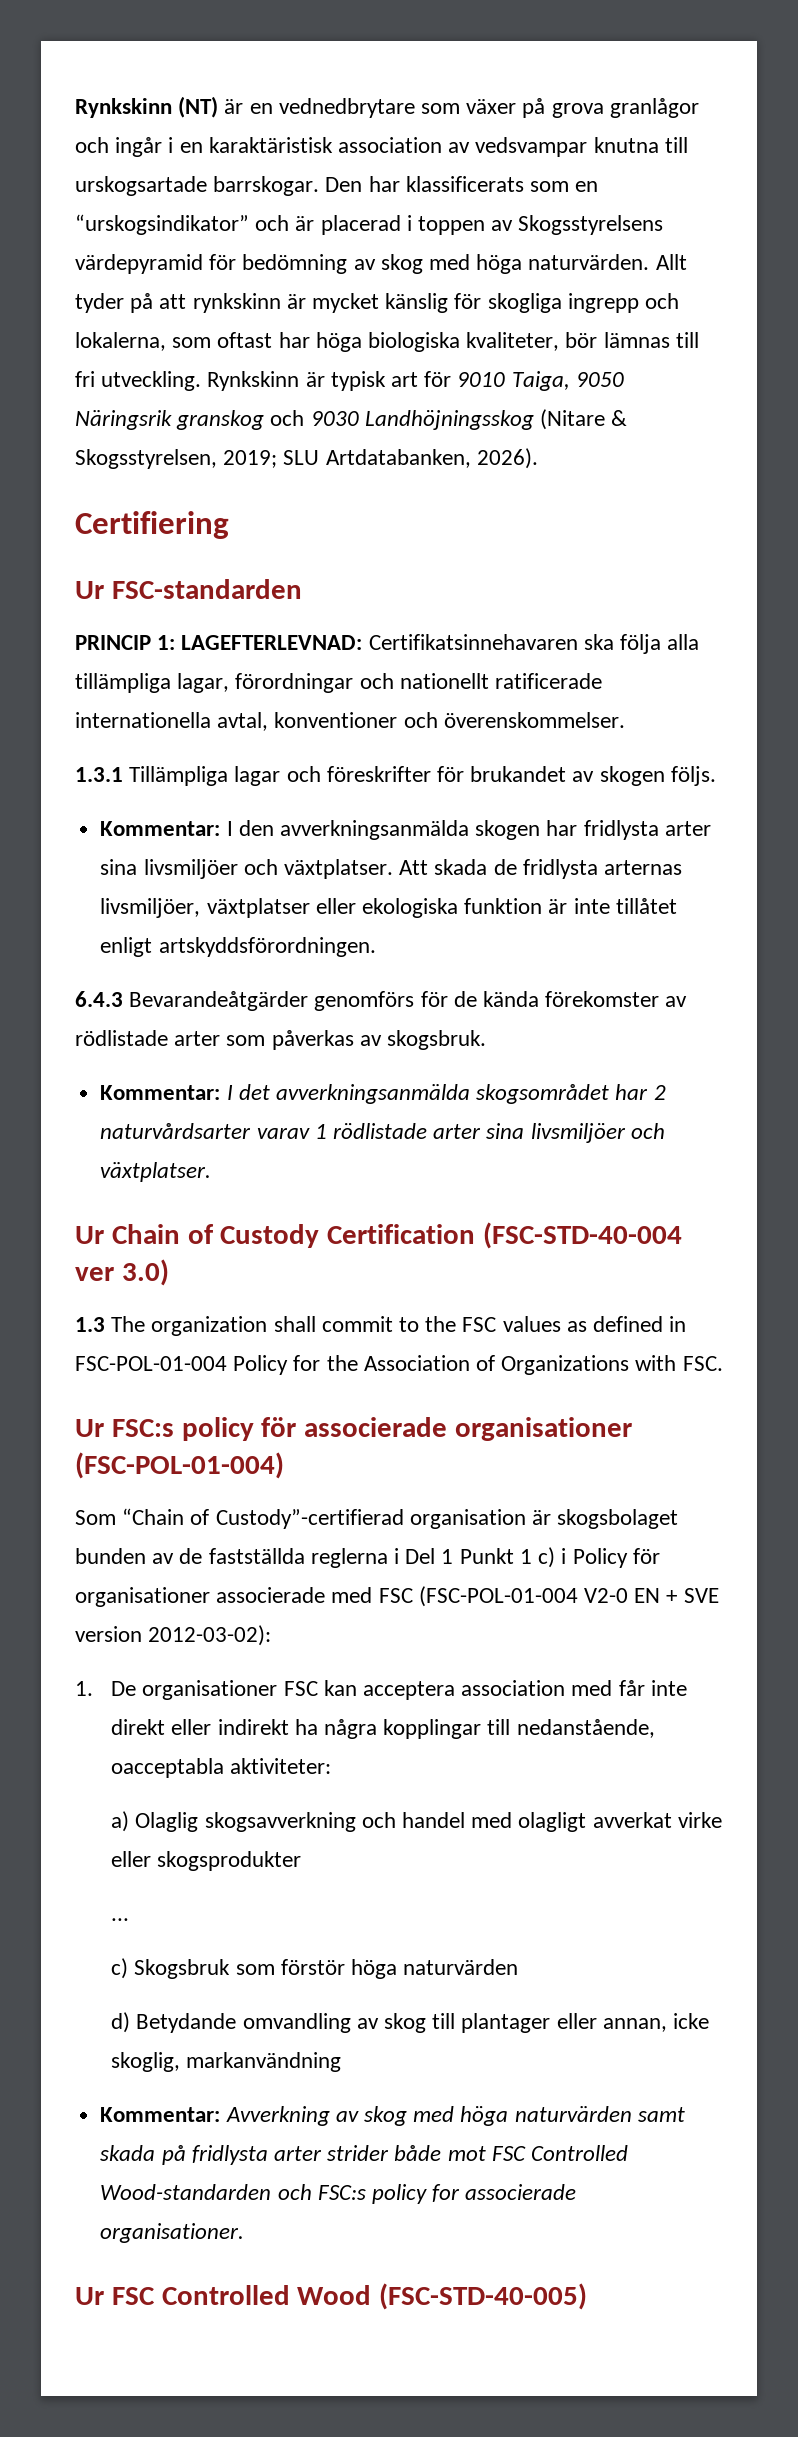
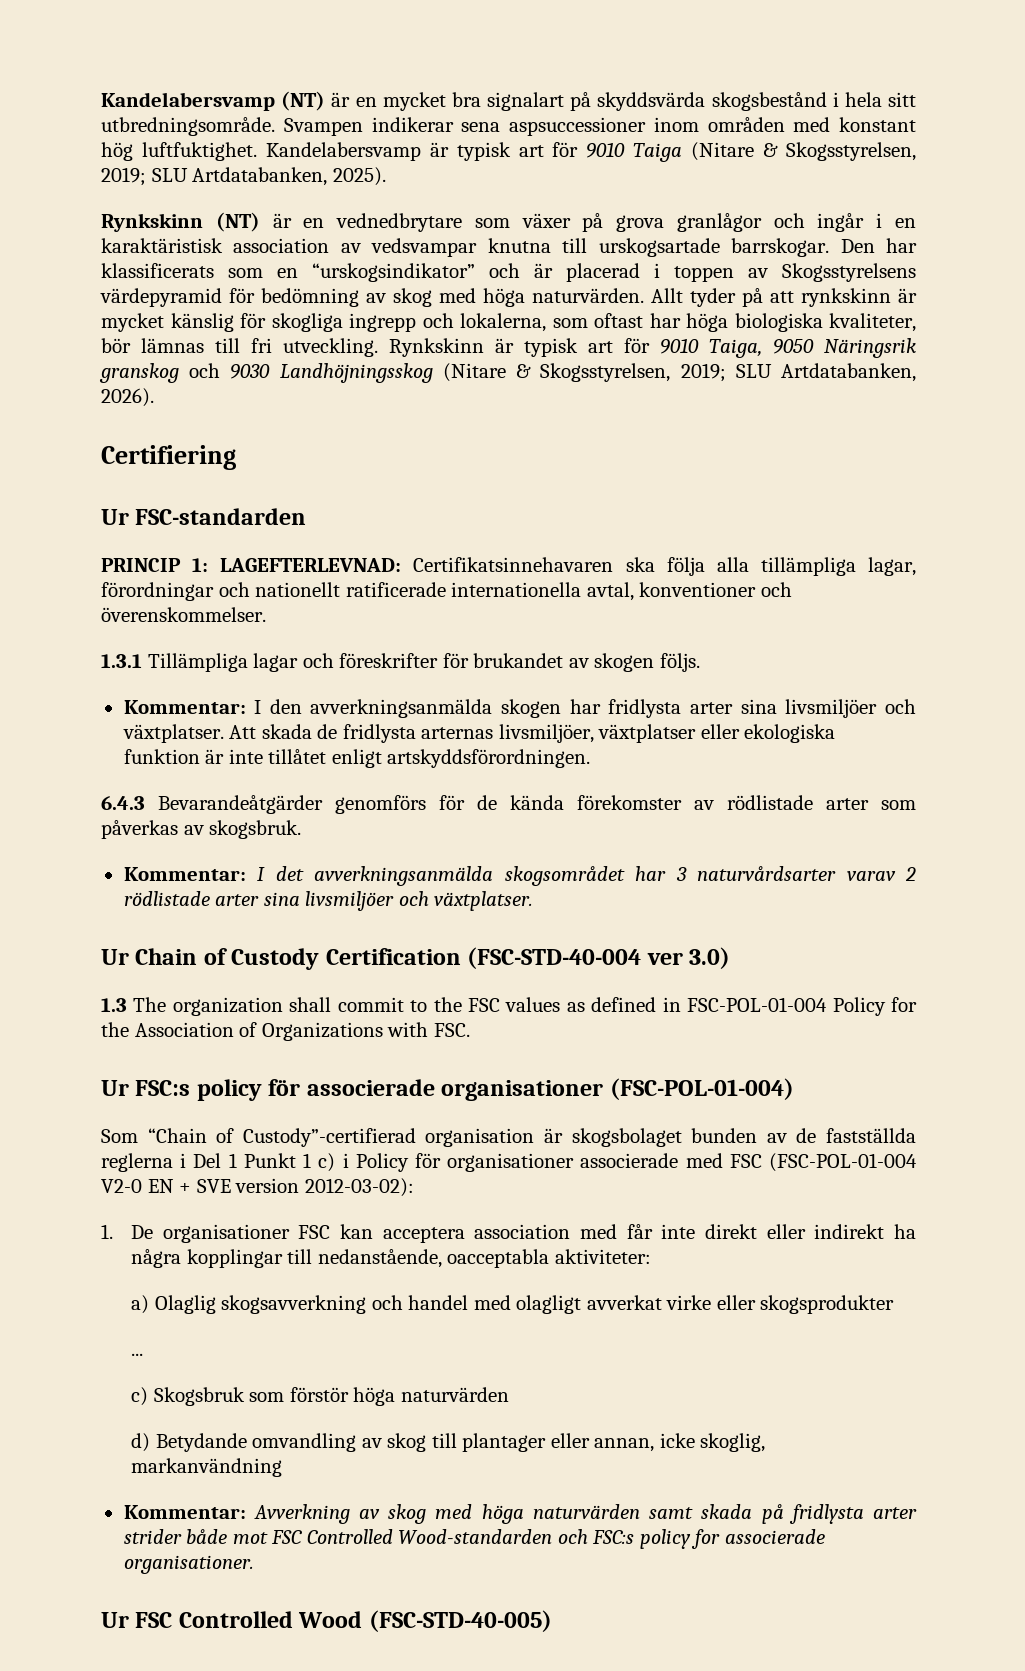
(75, 108) none -> [101,91,916,111] [101,117,916,136] [101,142,916,162] [101,167,386,186] Kandelabersvamp (NT) är en mycket bra signalart på skyddsvärda skogsbestånd i hela sitt utbredningsområde. Svampen indikerar sena aspsuccessioner inom områden med konstant hög luftfuktighet. Kandelabersvamp är typisk art för 9010 Taiga (Nitare & Skogsstyrelsen, 2019; SLU Artdatabanken, 2025). //
[653,1085,666,1100] 2 -> [675,867,687,881] 3
[314,1124,327,1139] 1 -> [904,867,916,881] 2

